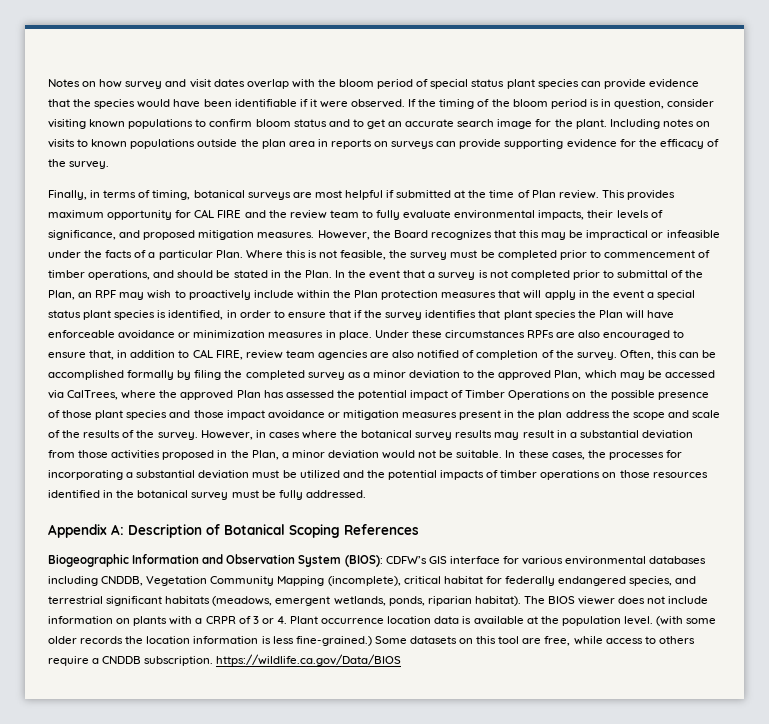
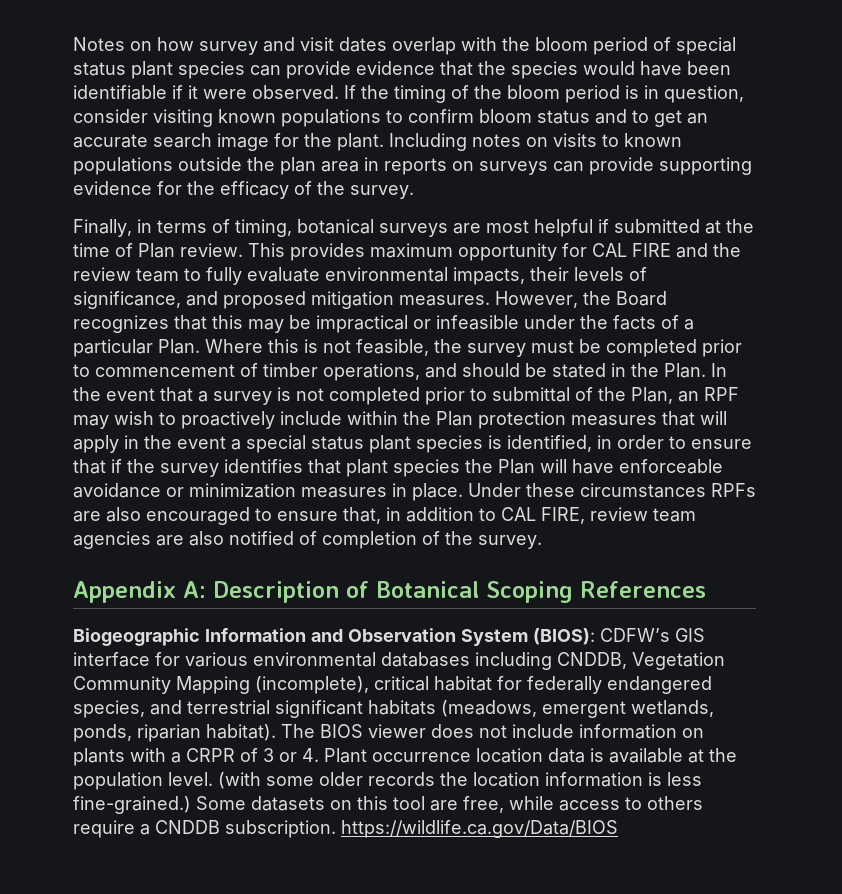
[619,350,717,360] [48,370,715,380] [48,390,709,400] [48,410,720,420] [48,430,693,440] [48,450,682,460] [48,470,708,480] [48,490,366,500] Often, this can be accomplished formally by filing the completed survey as a minor deviation to the approved Plan, which may be accessed via CalTrees, where the approved Plan has assessed the potential impact of Timber Operations on the possible presence of those plant species and those impact avoidance or mitigation measures present in the plan address the scope and scale of the results of the survey. However, in cases where the botanical survey results may result in a substantial deviation from those activities proposed in the Plan, a minor deviation would not be suitable. In these cases, the processes for incorporating a substantial deviation must be utilized and the potential impacts of timber operations on those resources identified in the botanical survey must be fully addressed. -> (542, 542) none

